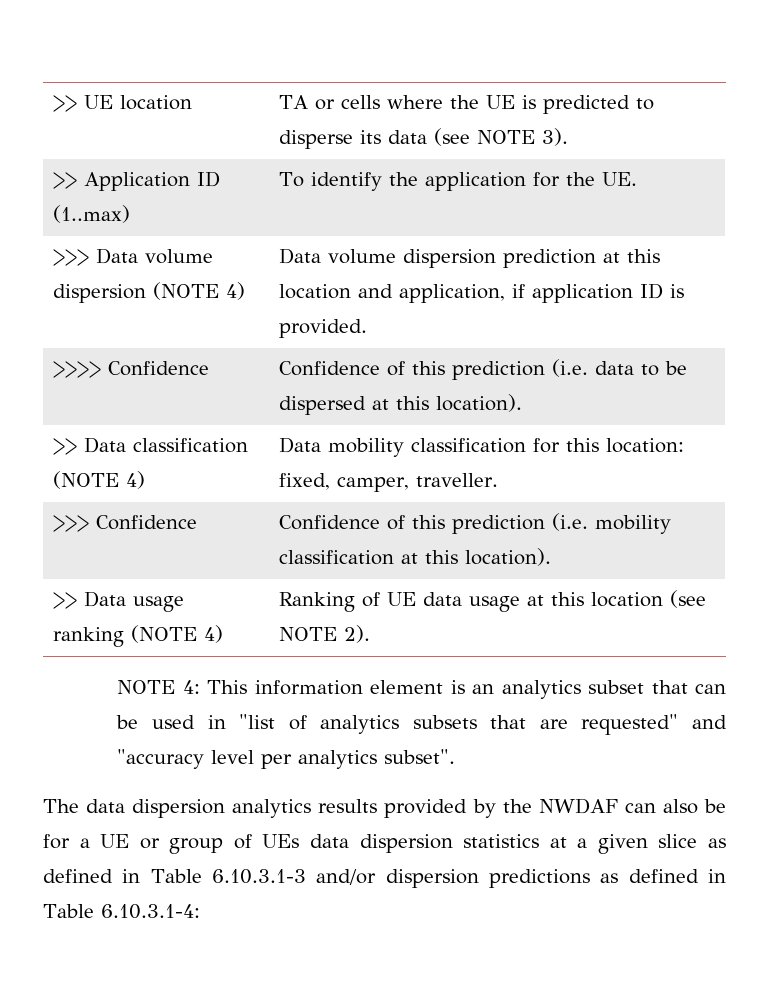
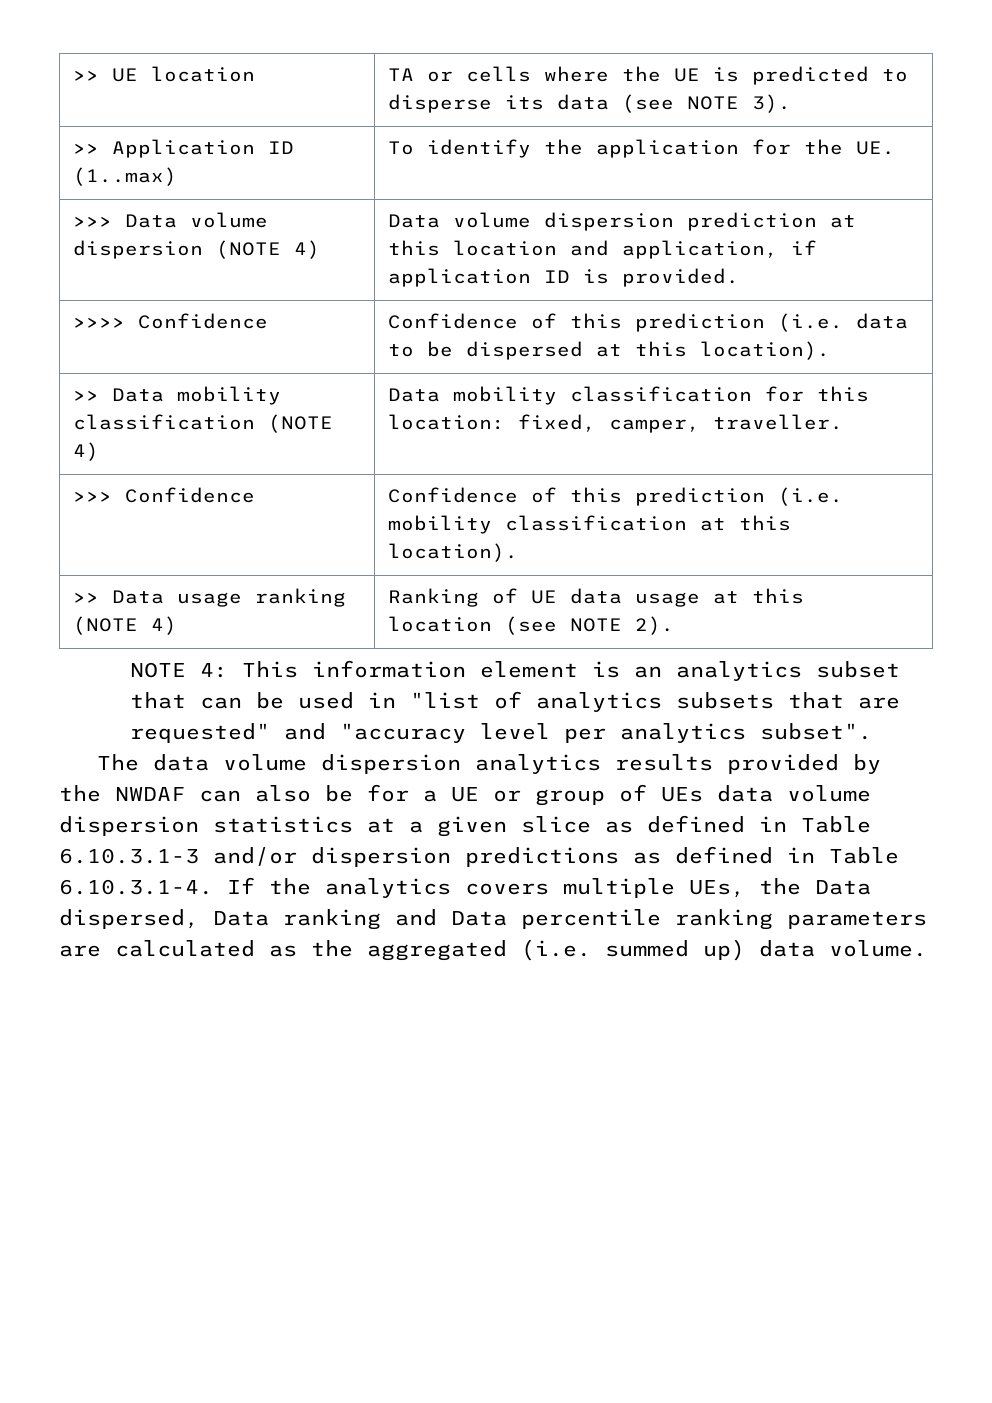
(126, 445) none -> [176,386,281,405] mobility
(126, 806) none -> [222,754,307,771] volume
(349, 841) none -> [787,785,871,802] volume
[100,904,200,919] 6.10.3.1-4: -> [59,877,871,898] [59,909,927,930] [59,939,927,961] 6.10.3.1-4. If the analytics covers multiple UEs, the Data dispersed, Data ranking and Data percentile ranking parameters are calculated as the aggregated (i.e. summed up) data volume.

